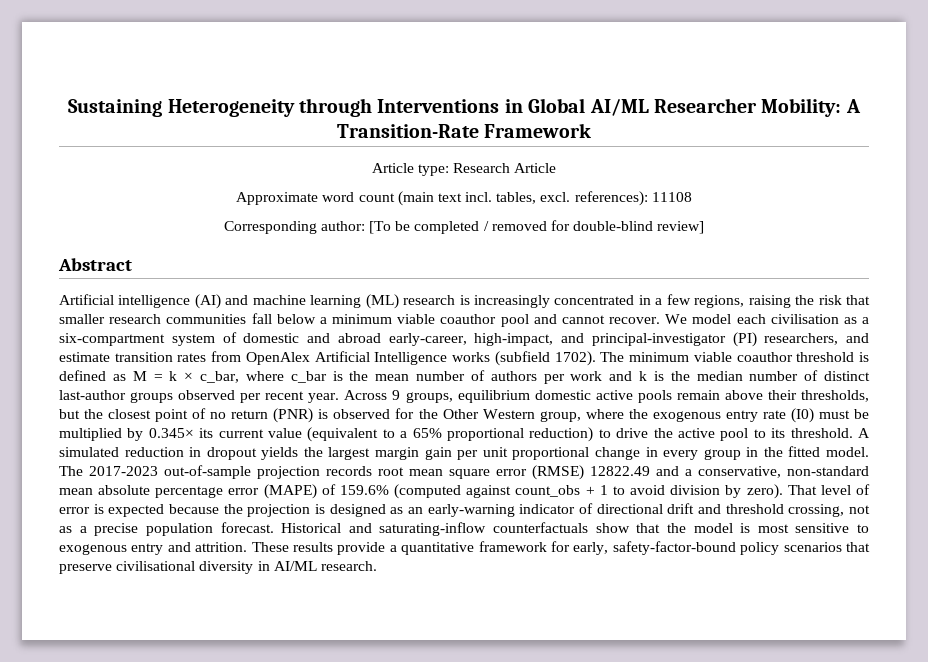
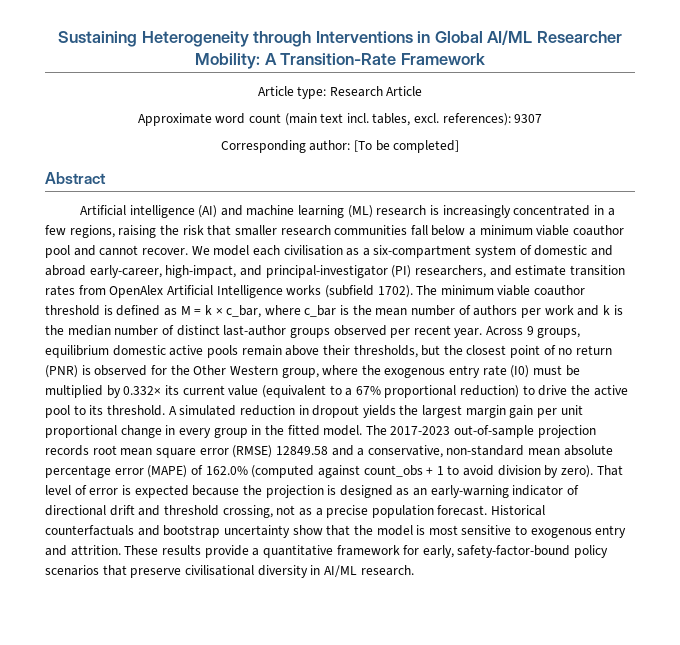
[651,192,692,202] 11108 -> [514,114,543,123] 9307
[414,220,705,234] completed / removed for double-blind review] -> [393,140,460,153] completed]
[148,428,194,438] 0.345× -> [123,386,162,395] 0.332×
[412,428,442,438] 65% -> [355,386,381,395] 67%
[590,466,650,476] 12822.49 -> [275,446,328,455] 12849.58
[339,485,389,495] 159.6% -> [205,466,248,475] 162.0%
[348,522,588,536] and saturating-inflow counterfactuals -> [45,525,290,538] counterfactuals and bootstrap uncertainty

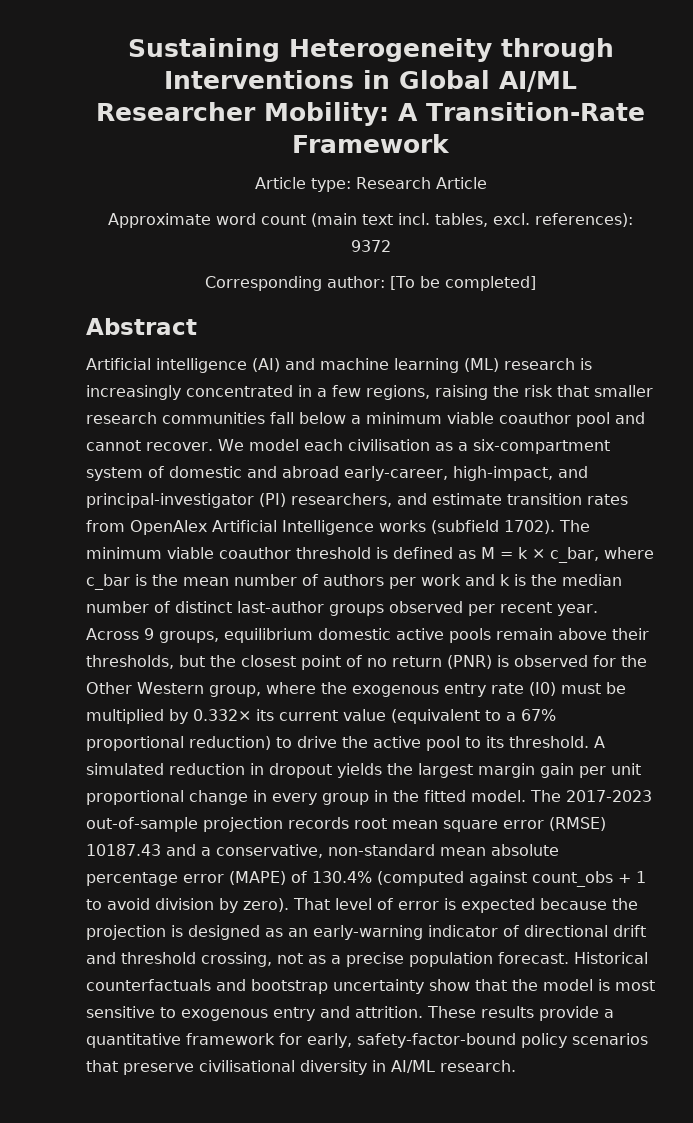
[514,114,543,123] 9307 -> [350,240,391,252] 9372
[275,446,328,455] 12849.58 -> [86,844,161,856] 10187.43
[205,466,248,475] 162.0% -> [312,871,372,883] 130.4%

